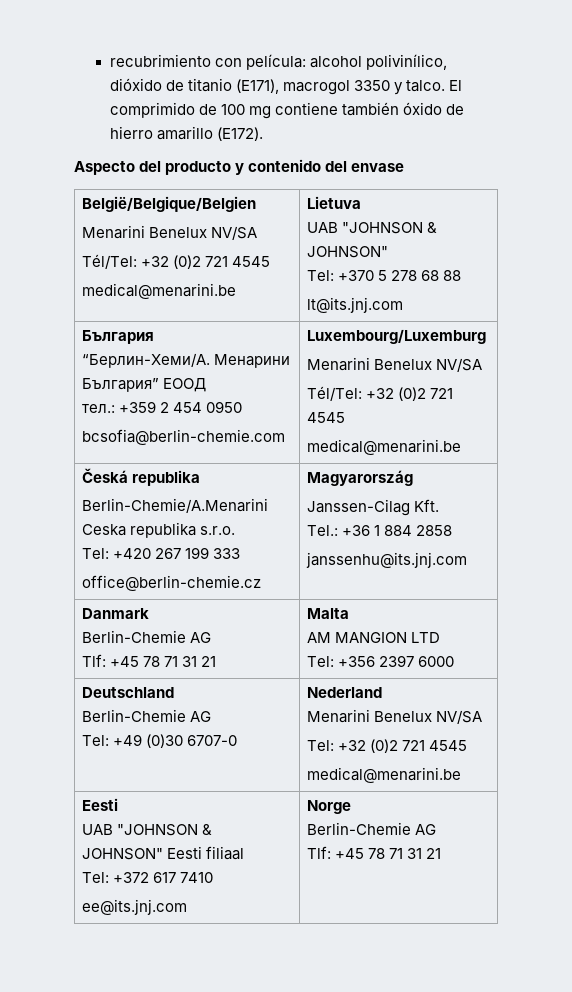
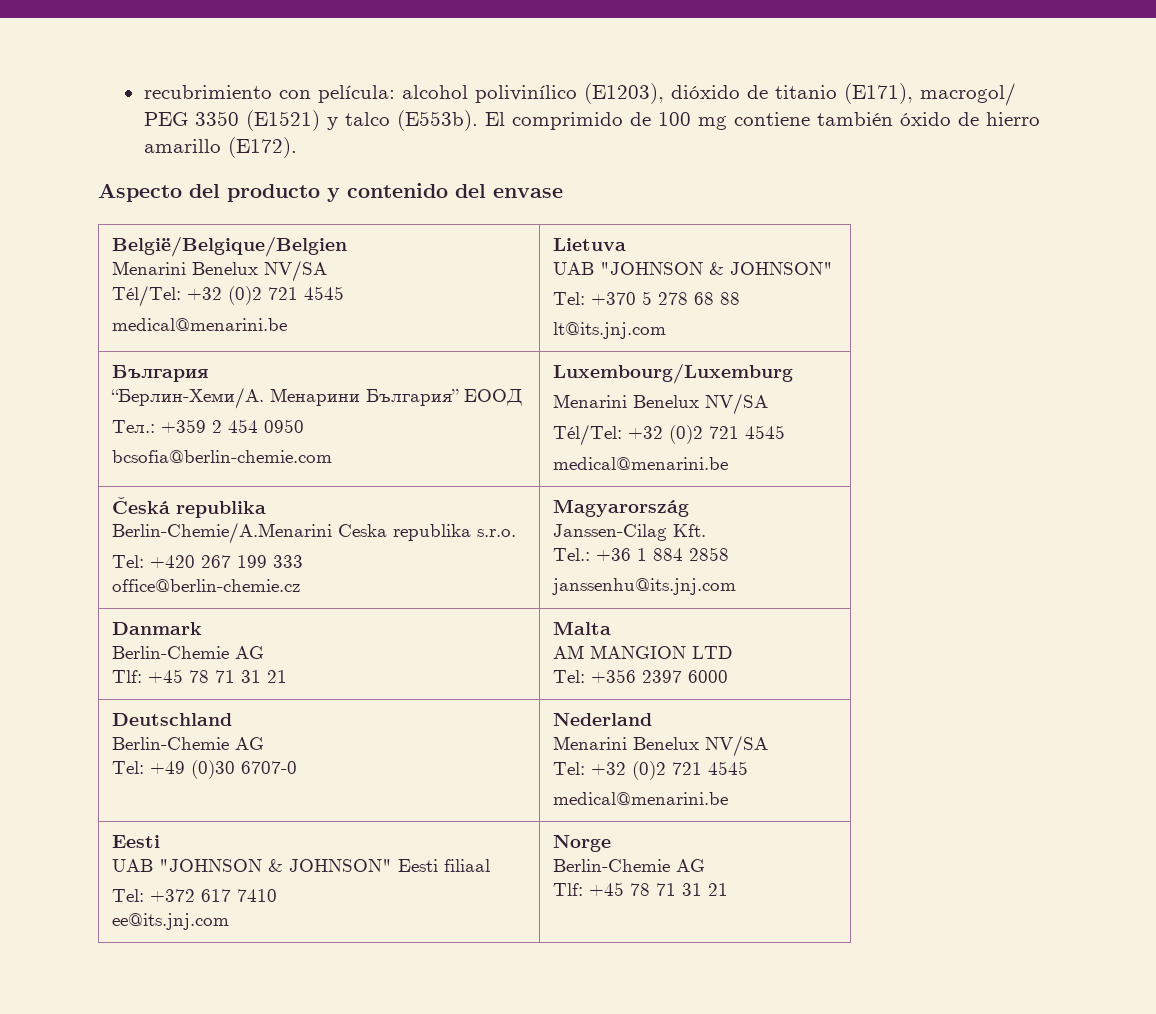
[365,54,447,70] polivinílico, -> [474,83,664,104] polivinílico (E1203),
[282,80,446,95] macrogol 3350 y talco. -> [919,83,1016,106] [143,110,478,131] macrogol/ PEG 3350 (E1521) y talco (E553b).
[81,404,115,413] тел.: -> [112,420,156,433] Тел.:

